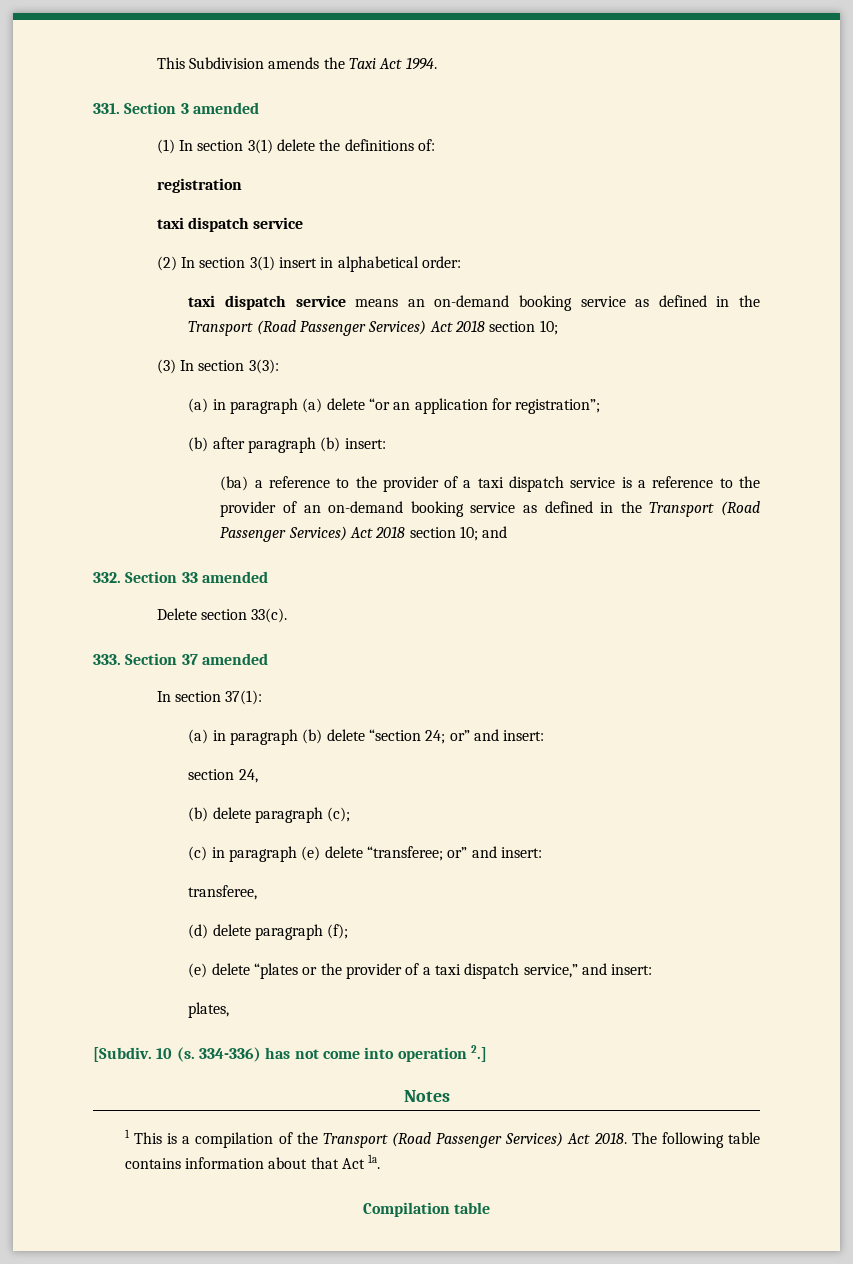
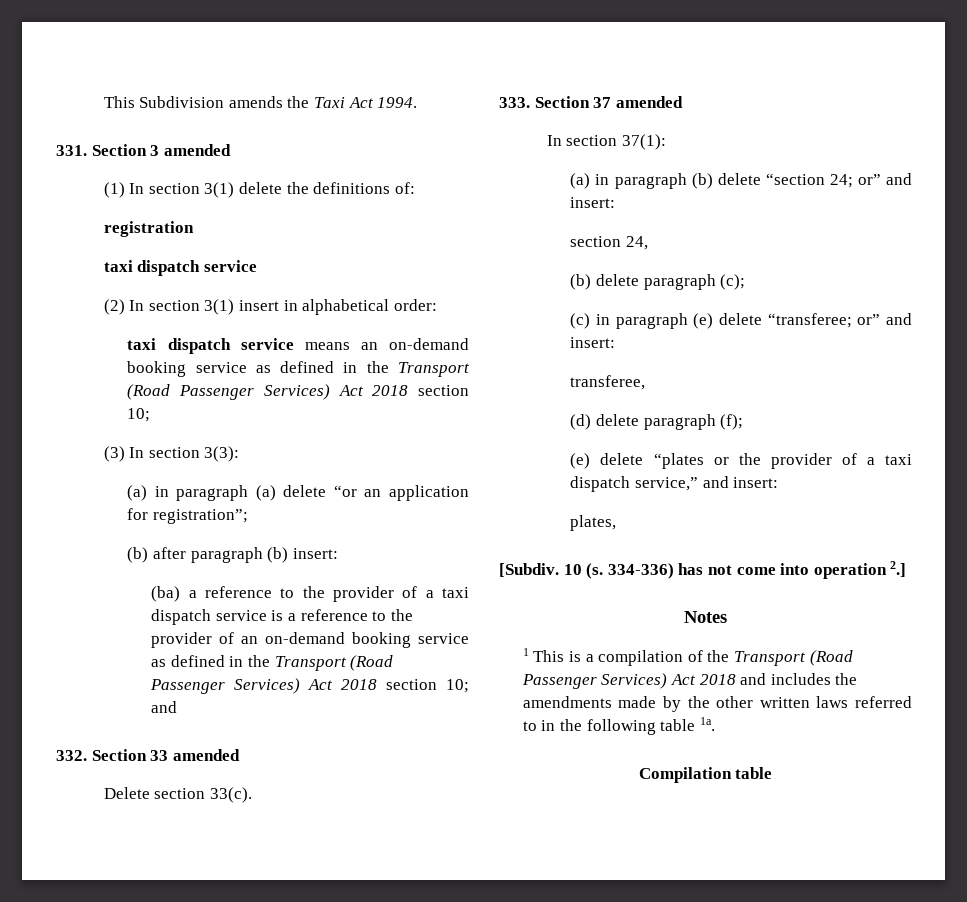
[593,1132,761,1148] [124,1157,366,1169] 2018. The following table contains information about that Act -> [699,673,858,685] [522,696,912,712] [522,719,696,735] 2018 and includes the amendments made by the other written laws referred to in the following table

